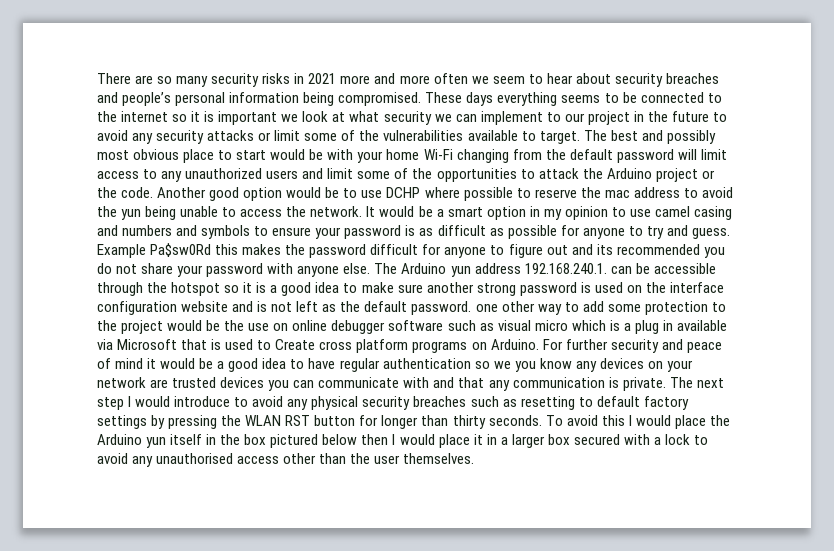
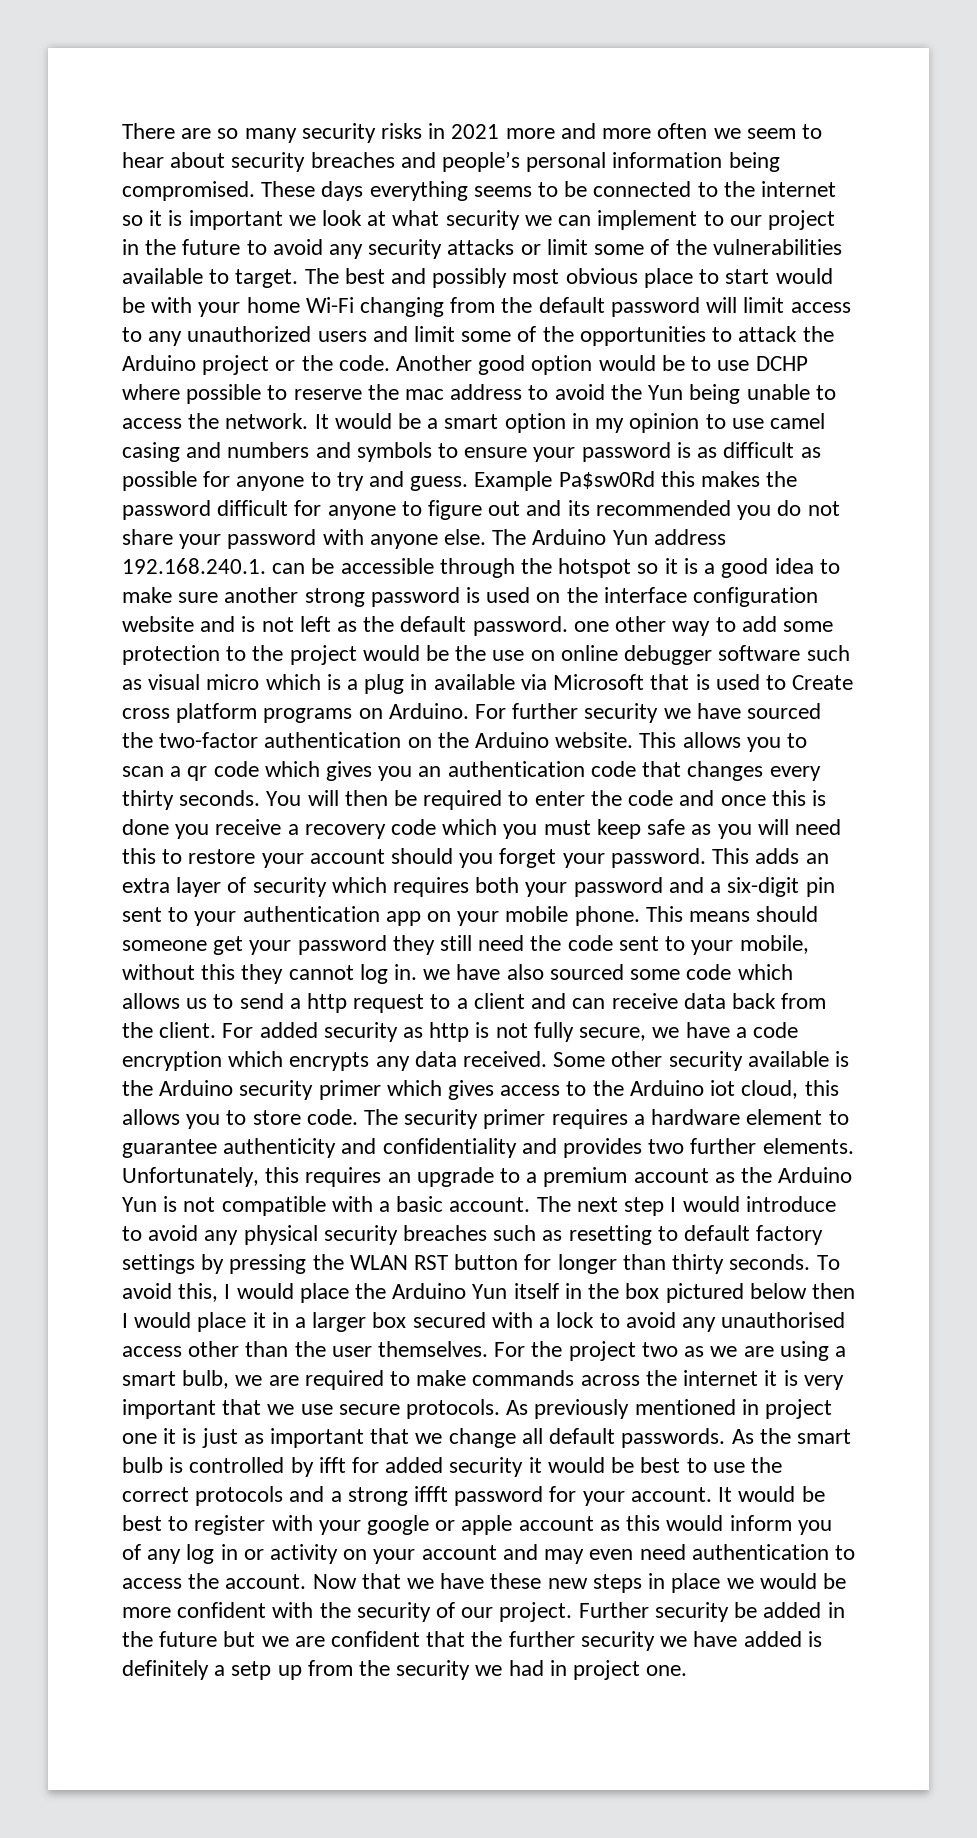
[121,209,142,220] yun -> [648,385,684,400] Yun
[450,266,471,277] yun -> [612,530,648,545] Yun
[661,339,722,353] [97,358,693,372] [97,377,666,391] and peace of mind it would be a good idea to have regular authentication so we you know any devices on your network are trusted devices you can communicate with and that any communication is private. -> [663,703,822,719] [122,732,808,752] [122,761,821,781] [122,790,826,810] [122,819,841,839] [122,848,829,868] [122,877,835,897] [122,906,819,926] [122,935,809,955] [122,964,793,984] [122,993,827,1013] [122,1022,798,1042] [122,1051,850,1071] [122,1080,839,1100] [122,1109,849,1129] [122,1138,854,1158] [122,1167,853,1187] [122,1196,531,1216] we have sourced the two-factor authentication on the Arduino website. This allows you to scan a qr code which gives you an authentication code that changes every thirty seconds. You will then be required to enter the code and once this is done you receive a recovery code which you must keep safe as you will need this to restore your account should you forget your password. This adds an extra layer of security which requires both your password and a six-digit pin sent to your authentication app on your mobile phone. This means should someone get your password they still need the code sent to your mobile, without this they cannot log in. we have also sourced some code which allows us to send a http request to a client and can receive data back from the client. For added security as http is not fully secure, we have a code encryption which encrypts any data received. Some other security available is the Arduino security primer which gives access to the Arduino iot cloud, this allows you to store code. The security primer requires a hardware element to guarantee authenticity and confidentiality and provides two further elements. Unfortunately, this requires an upgrade to a premium account as the Arduino Yun is not compatible with a basic account.
[601,415,625,426] this -> [178,1283,219,1302] this,
[146,437,167,448] yun -> [472,1284,508,1299] Yun
(475, 458) none -> [494,1341,846,1361] [122,1370,844,1390] [122,1399,833,1419] [122,1428,851,1448] [122,1457,782,1477] [122,1486,825,1506] [122,1515,832,1535] [122,1544,855,1564] [122,1573,846,1593] [122,1602,845,1622] [122,1631,822,1651] [122,1660,688,1680] For the project two as we are using a smart bulb, we are required to make commands across the internet it is very important that we use secure protocols. As previously mentioned in project one it is just as important that we change all default passwords. As the smart bulb is controlled by ifft for added security it would be best to use the correct protocols and a strong iffft password for your account. It would be best to register with your google or apple account as this would inform you of any log in or activity on your account and may even need authentication to access the account. Now that we have these new steps in place we would be more confident with the security of our project. Further security be added in the future but we are confident that the further security we have added is definitely a setp up from the security we had in project one.

